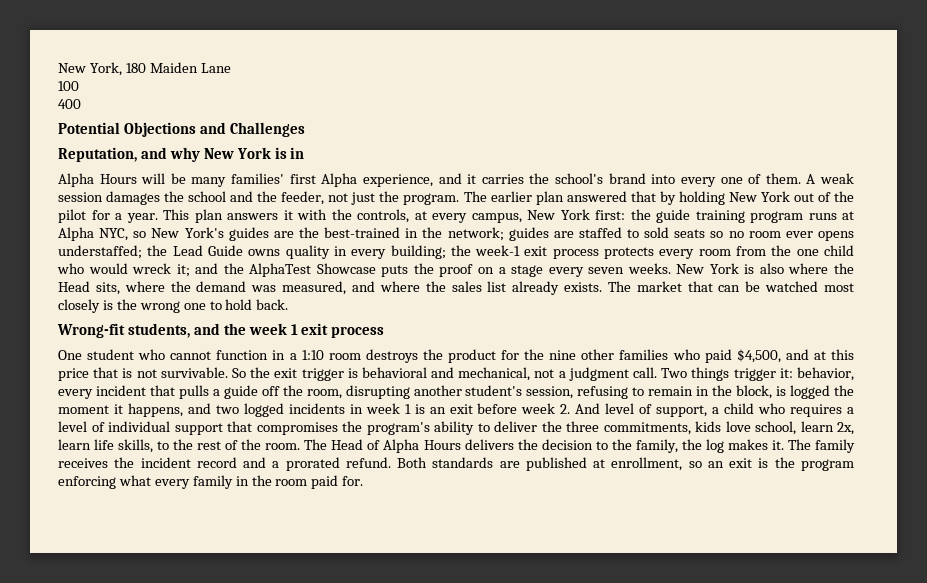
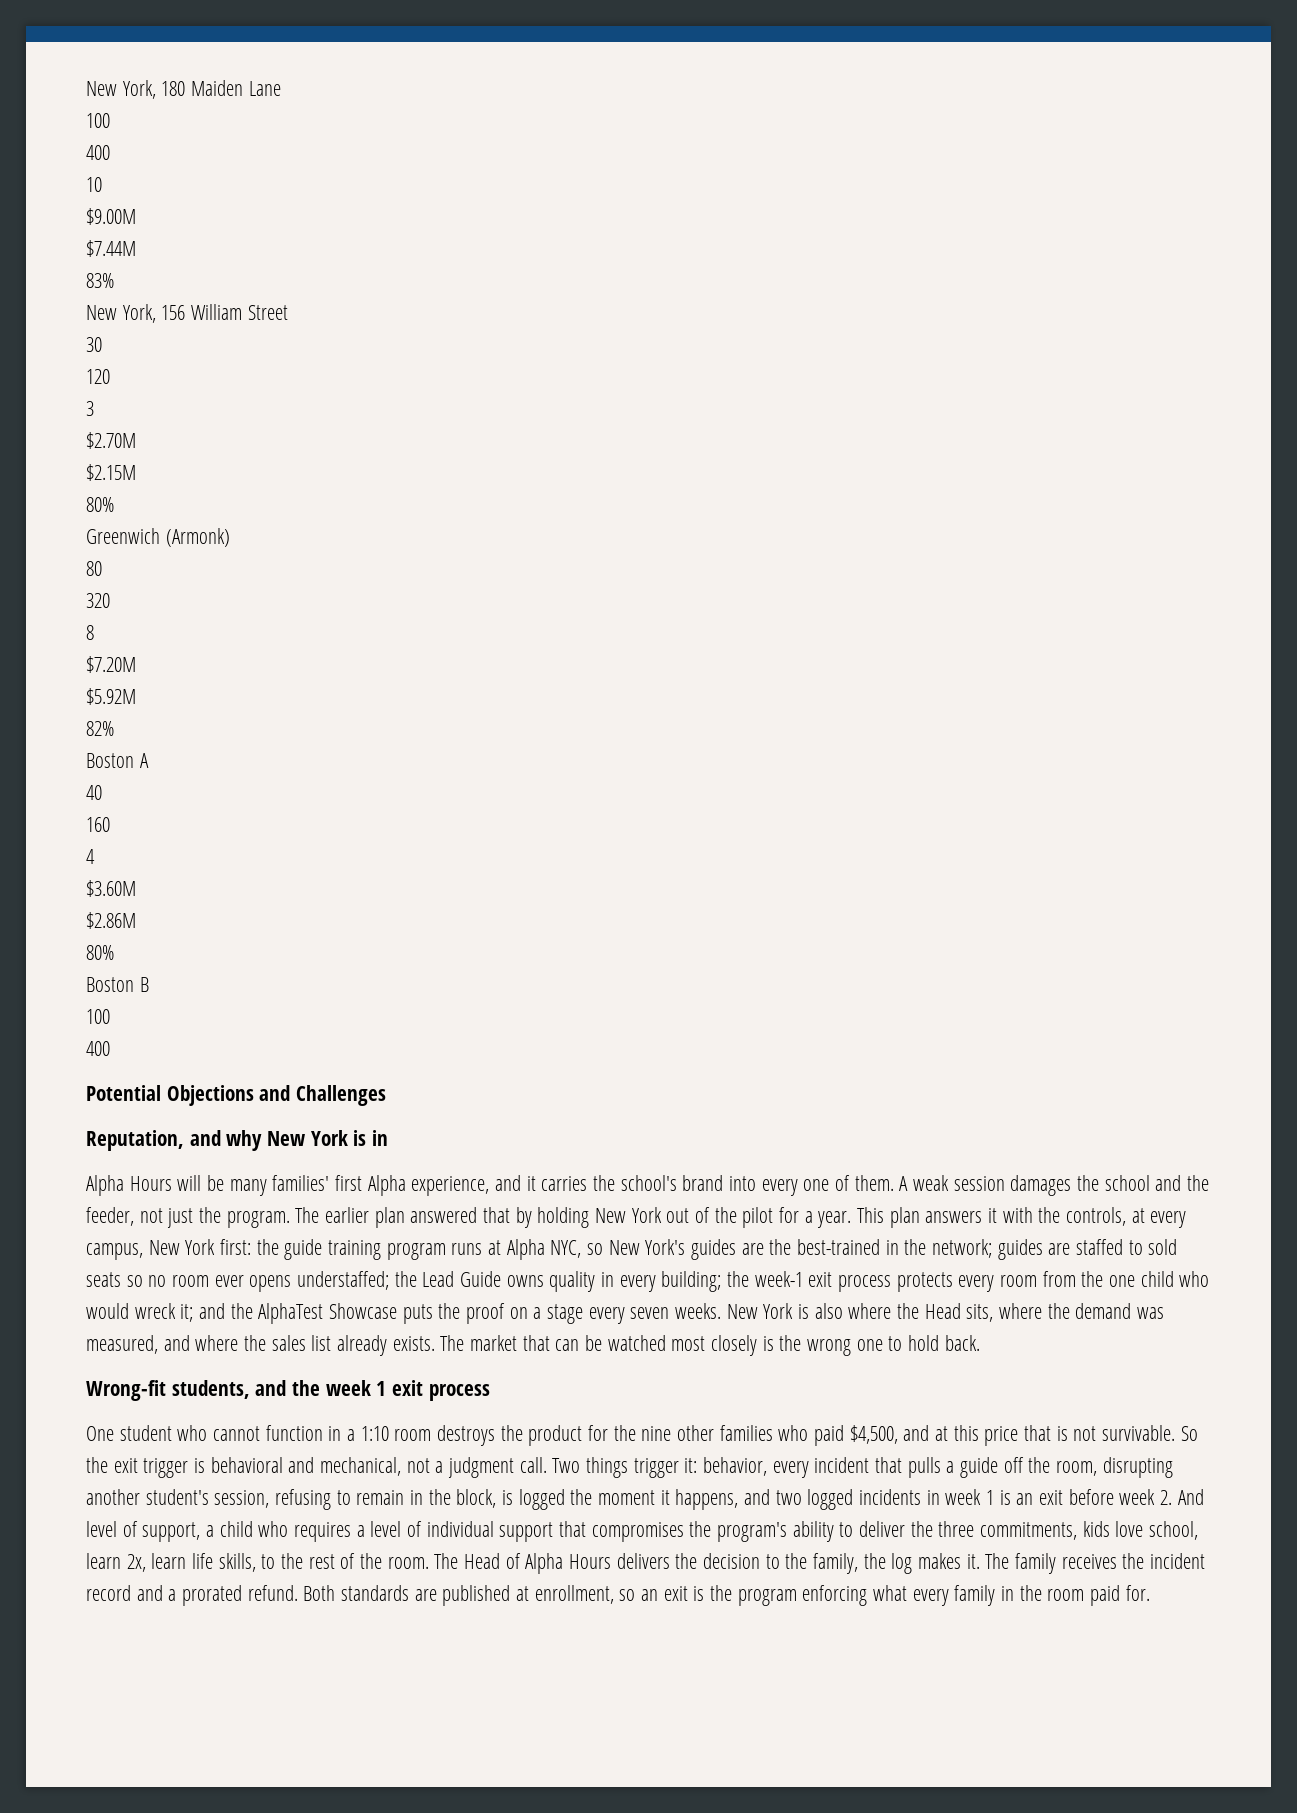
(81, 104) none -> [86,177,102,192] [86,208,136,225] [86,240,136,257] [86,273,114,288] [86,304,288,323] [86,337,102,352] [86,369,110,384] [86,401,94,416] [86,432,136,449] [86,464,136,481] [86,497,114,512] [86,528,230,547] [86,561,102,576] [86,593,110,608] [86,625,94,640] [86,656,136,673] [86,688,136,705] [86,721,114,736] [86,753,149,768] [86,785,102,800] [86,817,110,832] [86,849,95,864] [86,880,136,897] [86,912,136,929] [86,945,114,960] [86,977,149,992] [86,1009,110,1024] [86,1041,110,1056] // 10 // $9.00M // $7.44M // 83% // New York, 156 William Street // 30 // 120 // 3 // $2.70M // $2.15M // 80% // Greenwich (Armonk) // 80 // 320 // 8 // $7.20M // $5.92M // 82% // Boston A // 40 // 160 // 4 // $3.60M // $2.86M // 80% // Boston B // 100 // 400

